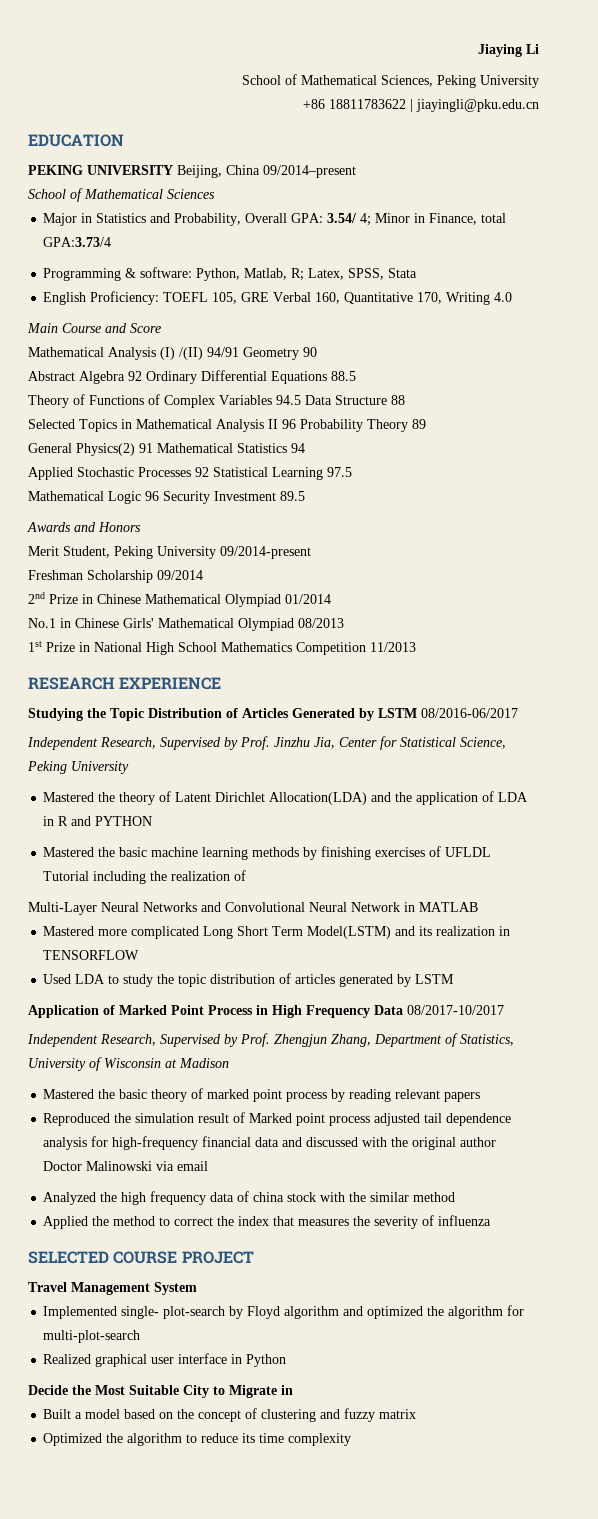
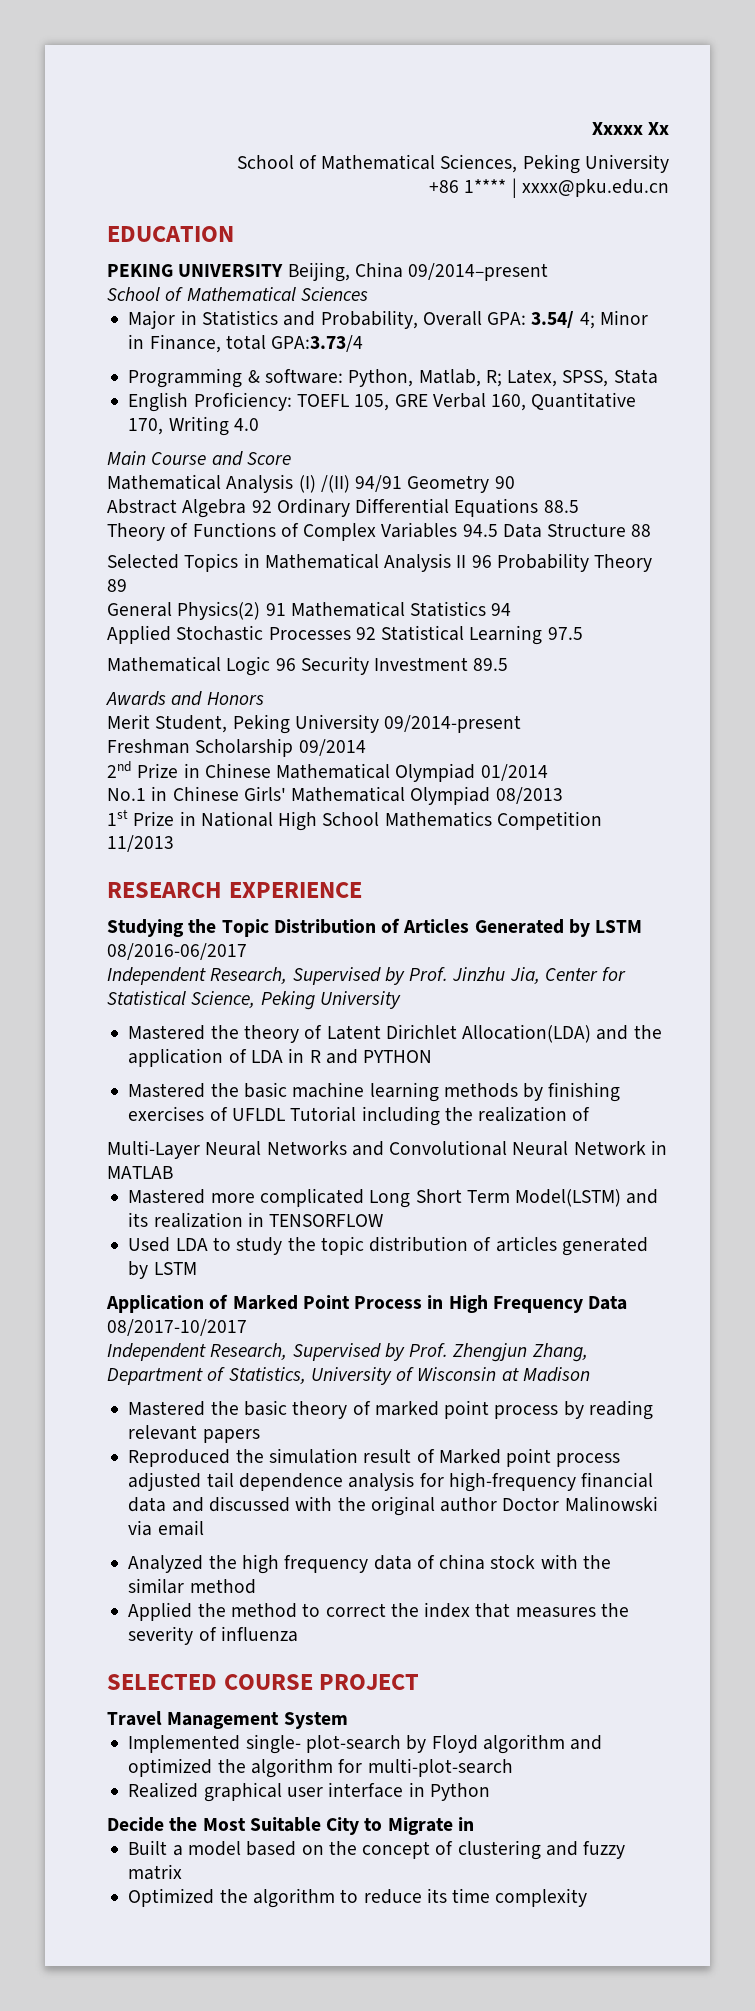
[478,44,539,57] Jiaying Li -> [591,122,669,135] Xxxxx Xx
[329,99,539,112] 18811783622 | jiayingli@pku.edu.cn -> [464,178,669,198] 1**** | xxxx@pku.edu.cn

